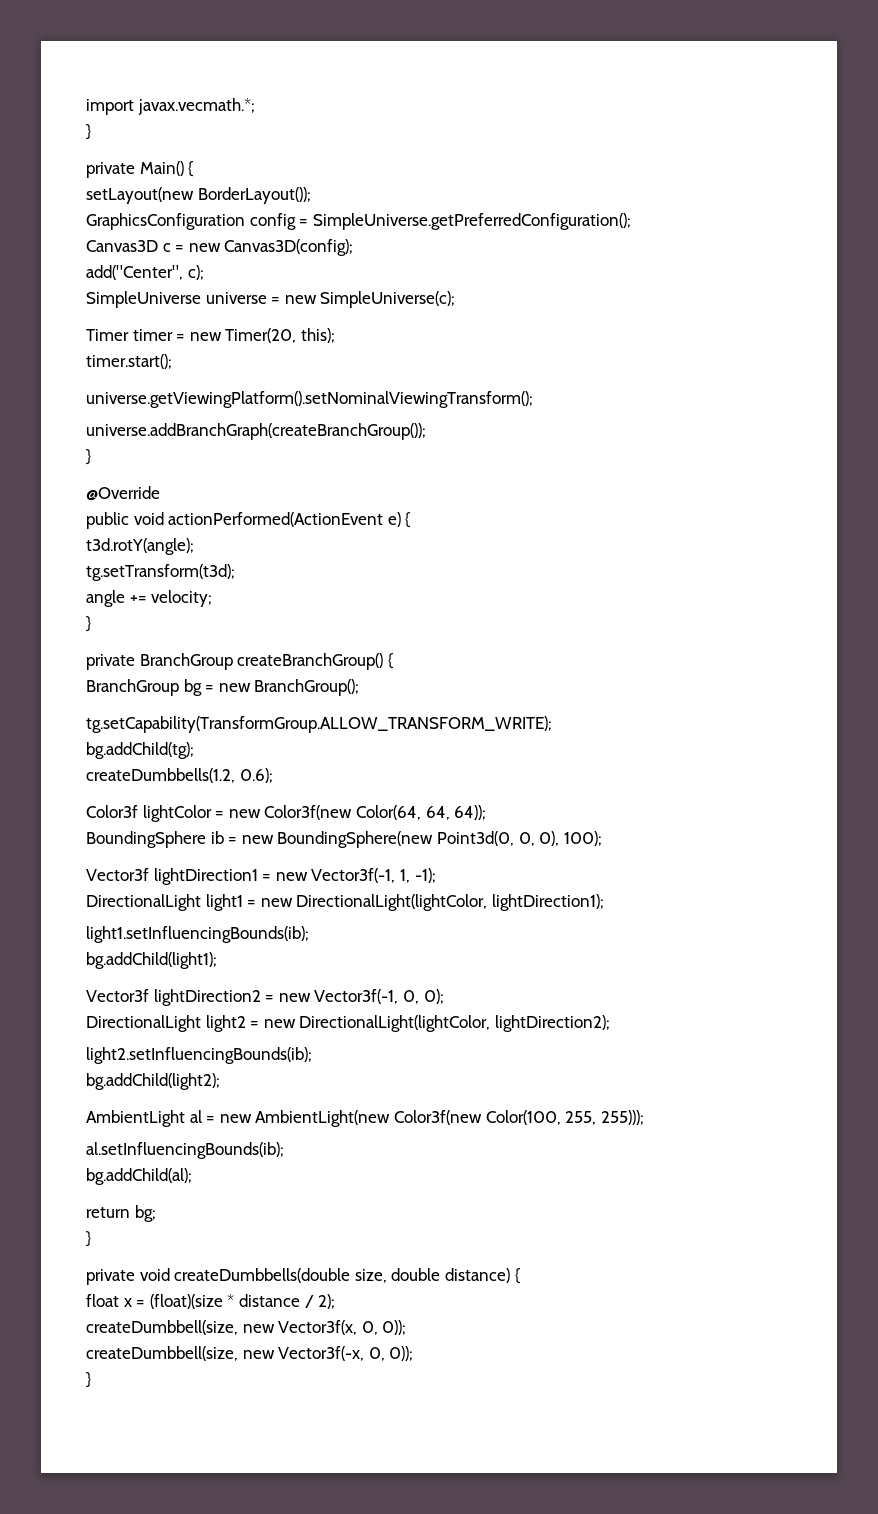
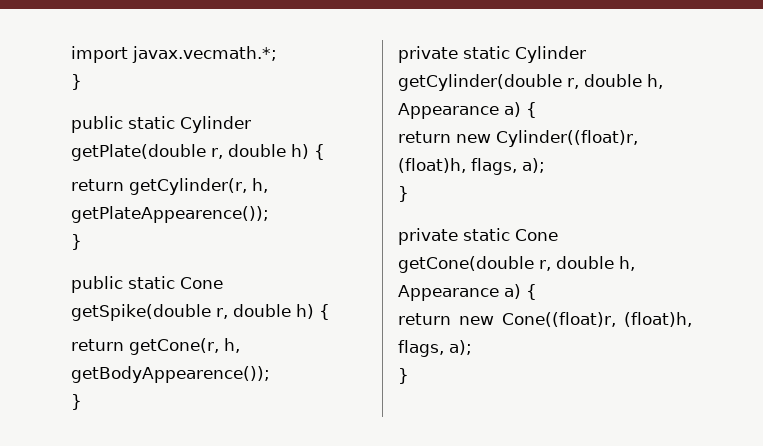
[86,161,195,178] [86,187,311,204] [86,213,631,230] [86,239,354,256] [86,265,204,280] [86,291,456,308] [86,328,335,343] [86,354,172,369] [86,391,533,408] [86,423,426,440] [86,449,91,465] [86,486,160,501] [86,512,412,529] [86,538,194,555] [86,564,235,581] [86,590,213,607] [86,616,91,632] [86,653,394,670] [86,679,360,696] [86,716,552,733] [86,742,194,759] [86,768,273,783] [86,805,487,822] [86,831,602,848] [86,868,436,885] [86,894,604,911] [86,926,309,943] [86,952,217,969] [86,989,444,1006] [86,1015,610,1032] [86,1047,312,1064] [86,1073,220,1090] [86,1110,644,1127] [86,1142,284,1159] [86,1168,192,1185] [86,1205,156,1222] [86,1231,91,1247] [86,1268,521,1285] [86,1294,336,1309] [86,1320,407,1335] [86,1346,414,1361] private Main() { // setLayout(new BorderLayout()); // GraphicsConfiguration config = SimpleUniverse.getPreferredConfiguration(); // Canvas3D c = new Canvas3D(config); // add("Center", c); // SimpleUniverse universe = new SimpleUniverse(c); // Timer timer = new Timer(20, this); // timer.start(); // universe.getViewingPlatform().setNominalViewingTransform(); // universe.addBranchGraph(createBranchGroup()); // } // @Override // public void actionPerformed(ActionEvent e) { // t3d.rotY(angle); // tg.setTransform(t3d); // angle += velocity; // } // private BranchGroup createBranchGroup() { // BranchGroup bg = new BranchGroup(); // tg.setCapability(TransformGroup.ALLOW_TRANSFORM_WRITE); // bg.addChild(tg); // createDumbbells(1.2, 0.6); // Color3f lightColor = new Color3f(new Color(64, 64, 64)); // BoundingSphere ib = new BoundingSphere(new Point3d(0, 0, 0), 100); // Vector3f lightDirection1 = new Vector3f(-1, 1, -1); // DirectionalLight light1 = new DirectionalLight(lightColor, lightDirection1); // light1.setInfluencingBounds(ib); // bg.addChild(light1); // Vector3f lightDirection2 = new Vector3f(-1, 0, 0); // DirectionalLight light2 = new DirectionalLight(lightColor, lightDirection2); // light2.setInfluencingBounds(ib); // bg.addChild(light2); // AmbientLight al = new AmbientLight(new Color3f(new Color(100, 255, 255))); // al.setInfluencingBounds(ib); // bg.addChild(al); // return bg; // } // private void createDumbbells(double size, double distance) { // float x = (float)(size * distance / 2); // createDumbbell(size, new Vector3f(x, 0, 0)); // createDumbbell(size, new Vector3f(-x, 0, 0)); -> [71,116,251,133] [71,144,325,161] [71,178,268,195] [71,206,269,223] [71,234,82,250] [71,276,223,293] [71,304,330,321] [71,338,240,355] [71,366,270,383] [71,394,82,410] [398,46,586,63] [398,74,663,91] [398,102,537,119] [398,130,638,147] [398,158,545,175] [398,186,409,202] [398,228,558,245] [398,256,635,273] [398,284,537,301] [398,312,692,327] [398,340,472,357] public static Cylinder getPlate(double r, double h) { // return getCylinder(r, h, getPlateAppearence()); // } // public static Cone getSpike(double r, double h) { // return getCone(r, h, getBodyAppearence()); // } // private static Cylinder getCylinder(double r, double h, Appearance a) { // return new Cylinder((float)r, (float)h, flags, a); // } // private static Cone getCone(double r, double h, Appearance a) { // return new Cone((float)r, (float)h, flags, a);

